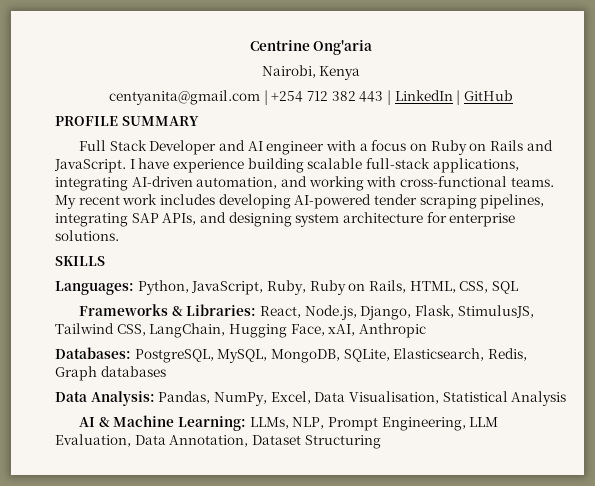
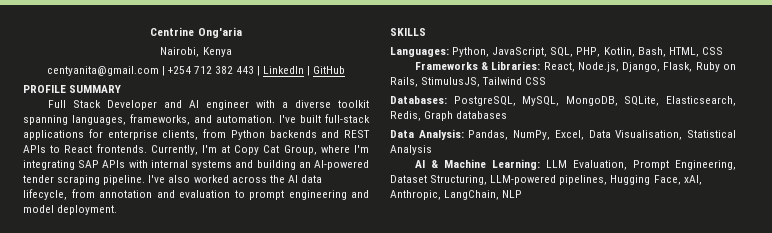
[371,140,553,155] [54,158,519,173] [55,176,554,191] [55,194,545,209] [55,212,516,227] [55,230,119,241] [55,256,105,266] [55,280,518,295] focus on Ruby on Rails and JavaScript. I have experience building scalable full-stack applications, integrating AI-driven automation, and working with cross-functional teams. My recent work includes developing AI-powered tender scraping pipelines, integrating SAP APIs, and designing system architecture for enterprise solutions. // SKILLS // Languages: Python, JavaScript, Ruby, Ruby on Rails, HTML, CSS, SQL -> [294,100,369,108] [23,114,370,125] [23,129,370,140] [23,144,370,155] [23,160,370,170] [23,175,322,185] [23,189,369,200] [23,205,118,215] [390,28,426,36] [390,47,723,57] diverse toolkit spanning languages, frameworks, and automation. I've built full-stack applications for enterprise clients, from Python backends and REST APIs to React frontends. Currently, I'm at Copy Cat Group, where I'm integrating SAP APIs with internal systems and building an AI-powered tender scraping pipeline. I've also worked across the AI data lifecycle, from annotation and evaluation to prompt engineering and model deployment. // SKILLS // Languages: Python, JavaScript, SQL, PHP, Kotlin, Bash, HTML, CSS
[457,305,534,318] [55,323,426,338] StimulusJS, Tailwind CSS, LangChain, Hugging Face, xAI, Anthropic -> [695,62,736,72] [390,77,547,87] Ruby on Rails, StimulusJS, Tailwind CSS
[249,417,499,431] [55,434,381,449] LLMs, NLP, Prompt Engineering, LLM Evaluation, Data Annotation, Dataset Structuring -> [545,160,736,170] [390,175,702,185] [390,190,523,200] LLM Evaluation, Prompt Engineering, Dataset Structuring, LLM-powered pipelines, Hugging Face, xAI, Anthropic, LangChain, NLP

